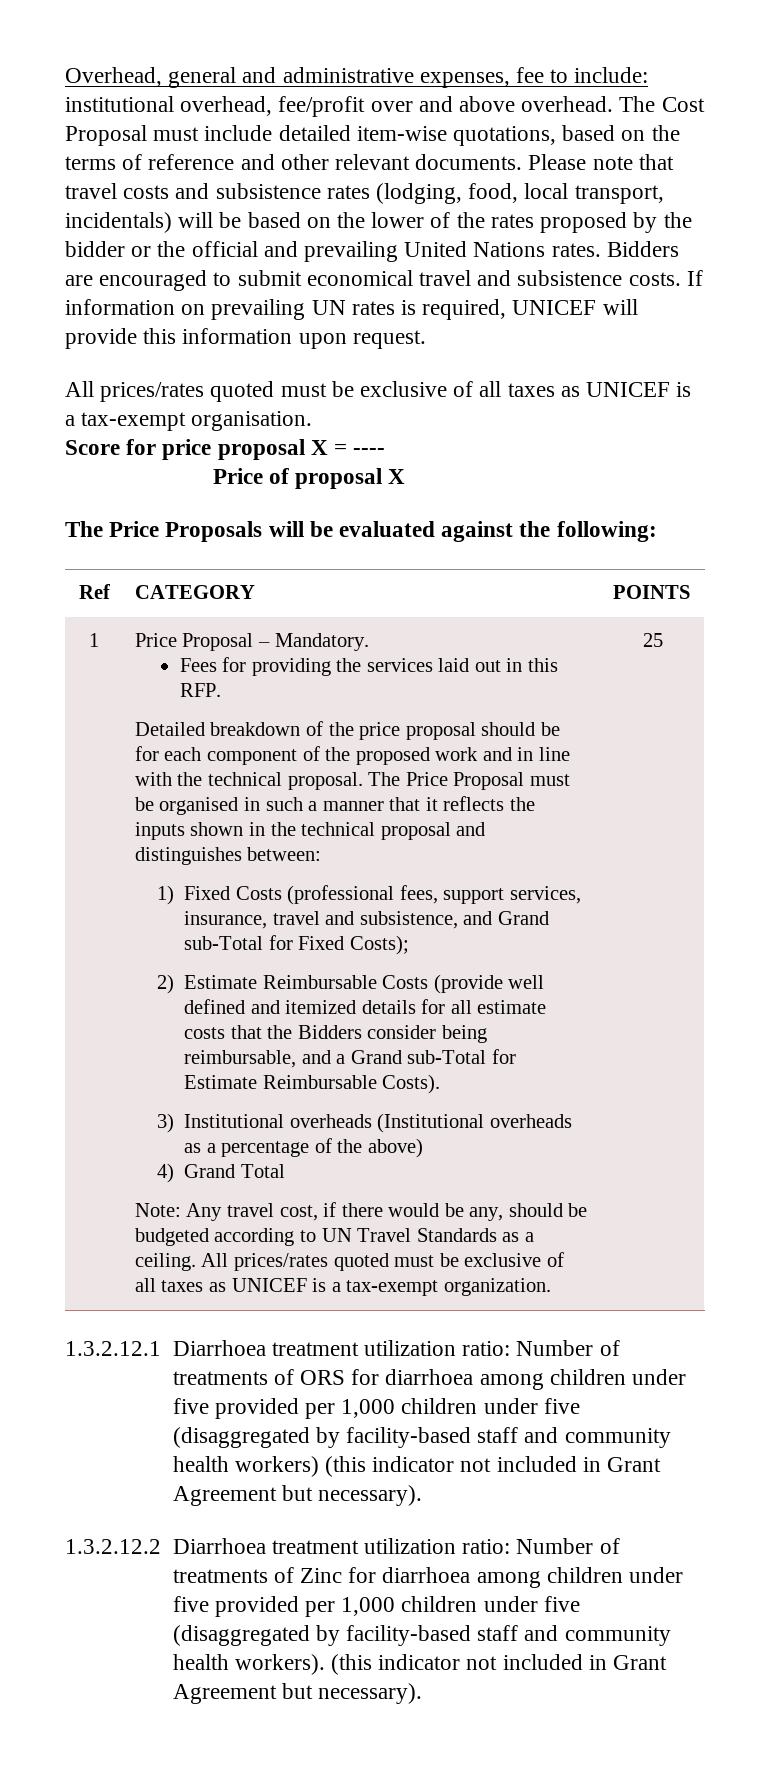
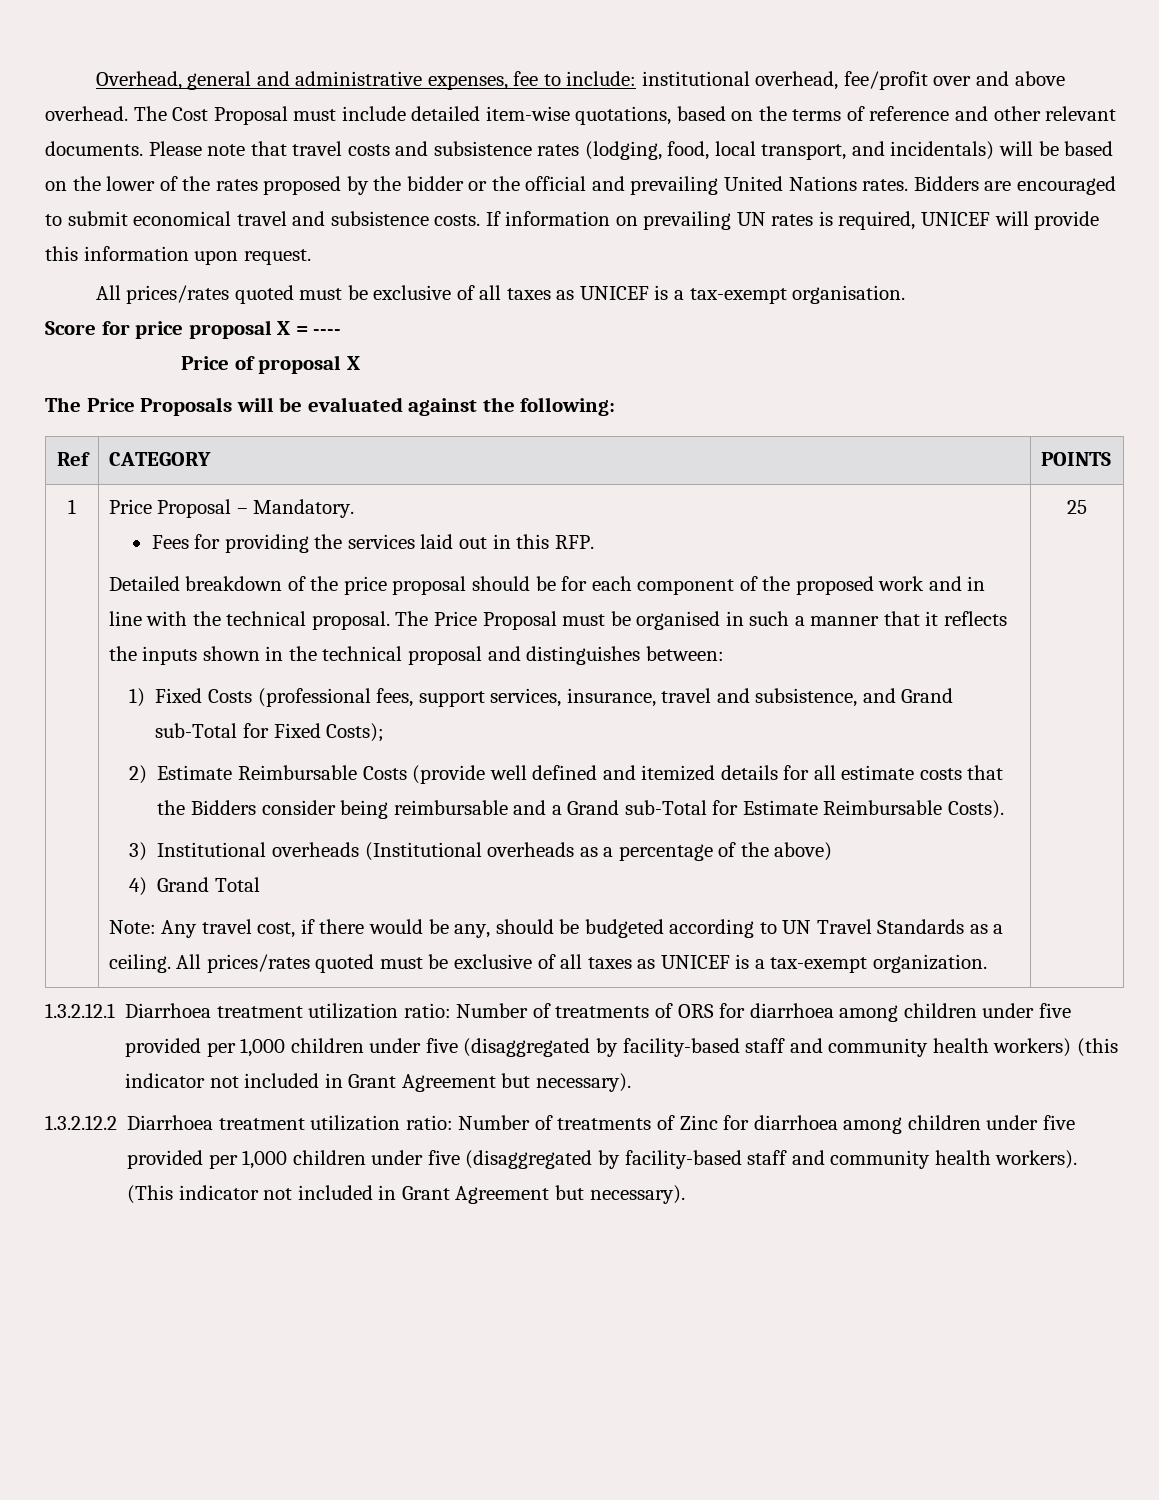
(664, 194) none -> [851,141,885,156] and
[184,1050,297,1068] reimbursable, -> [393,800,508,815] reimbursable
[330,1654,372,1675] (this -> [127,1185,174,1204] (This

